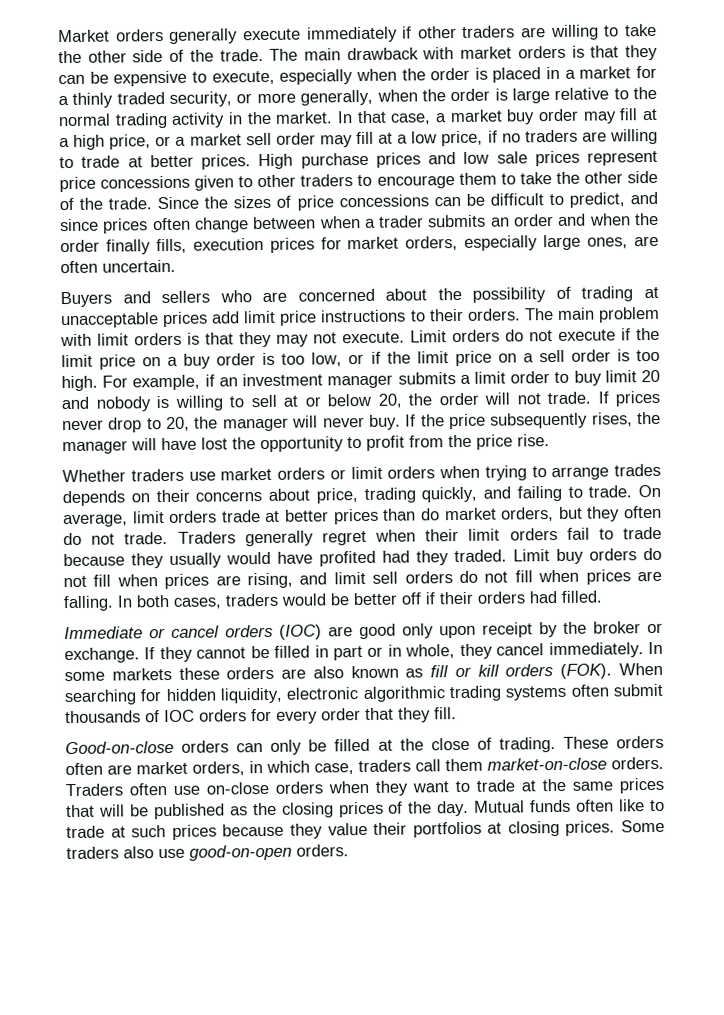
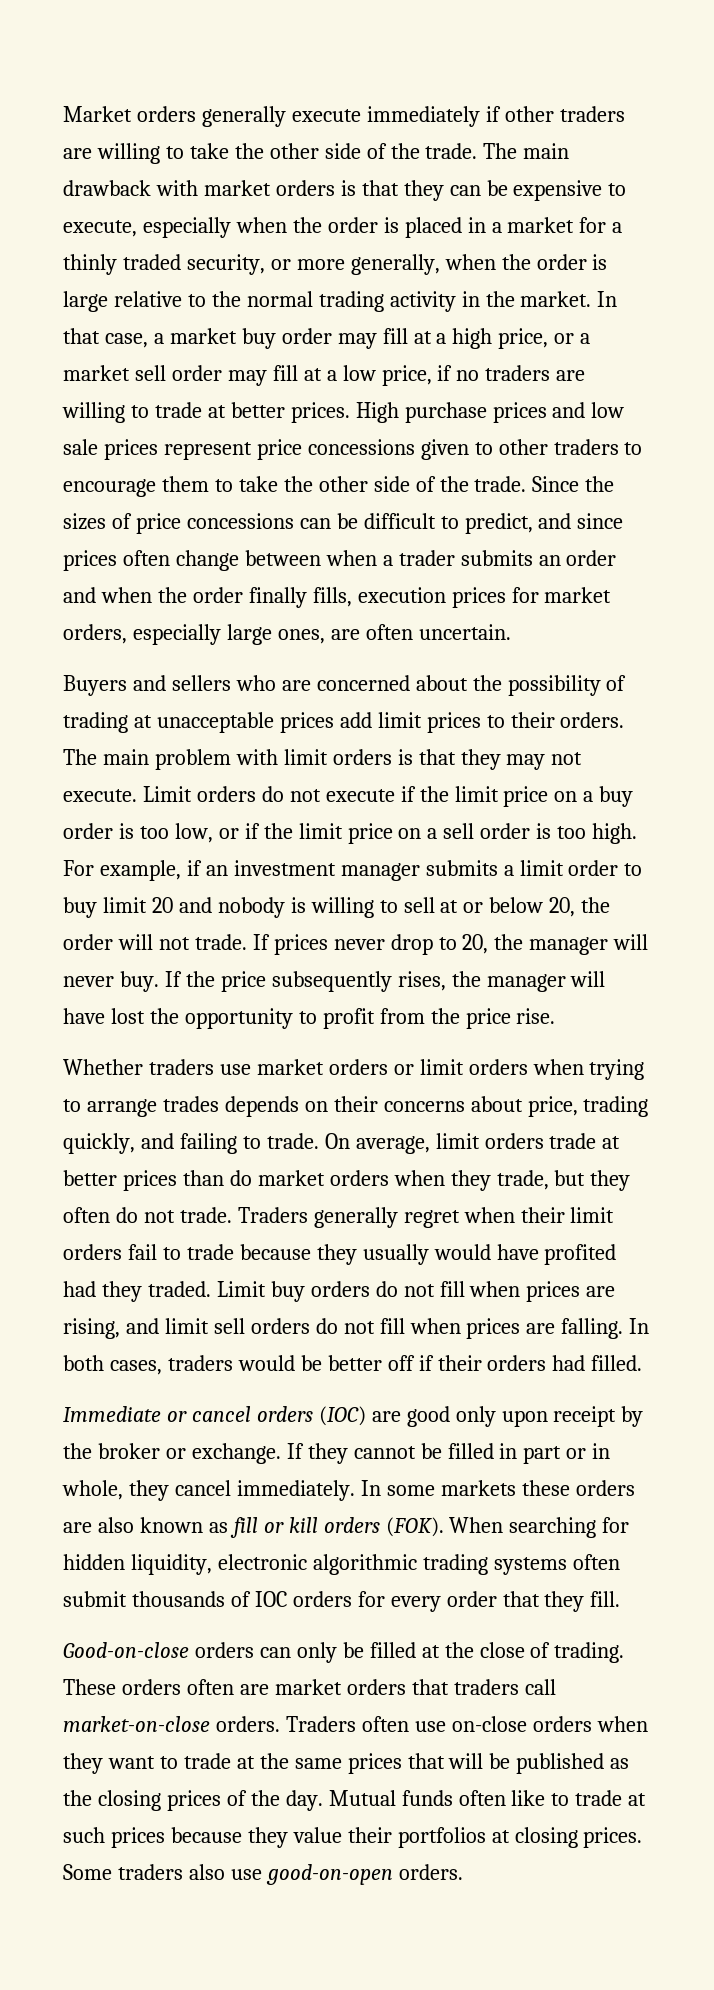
[279,309,407,326] price instructions -> [426,712,481,733] prices
[501,507,555,522] orders, -> [329,1170,549,1191] orders when they trade,
[192,760,354,776] orders, in which case, -> [346,1679,449,1695] orders that
[445,758,483,772] them -> (556, 1687) none

